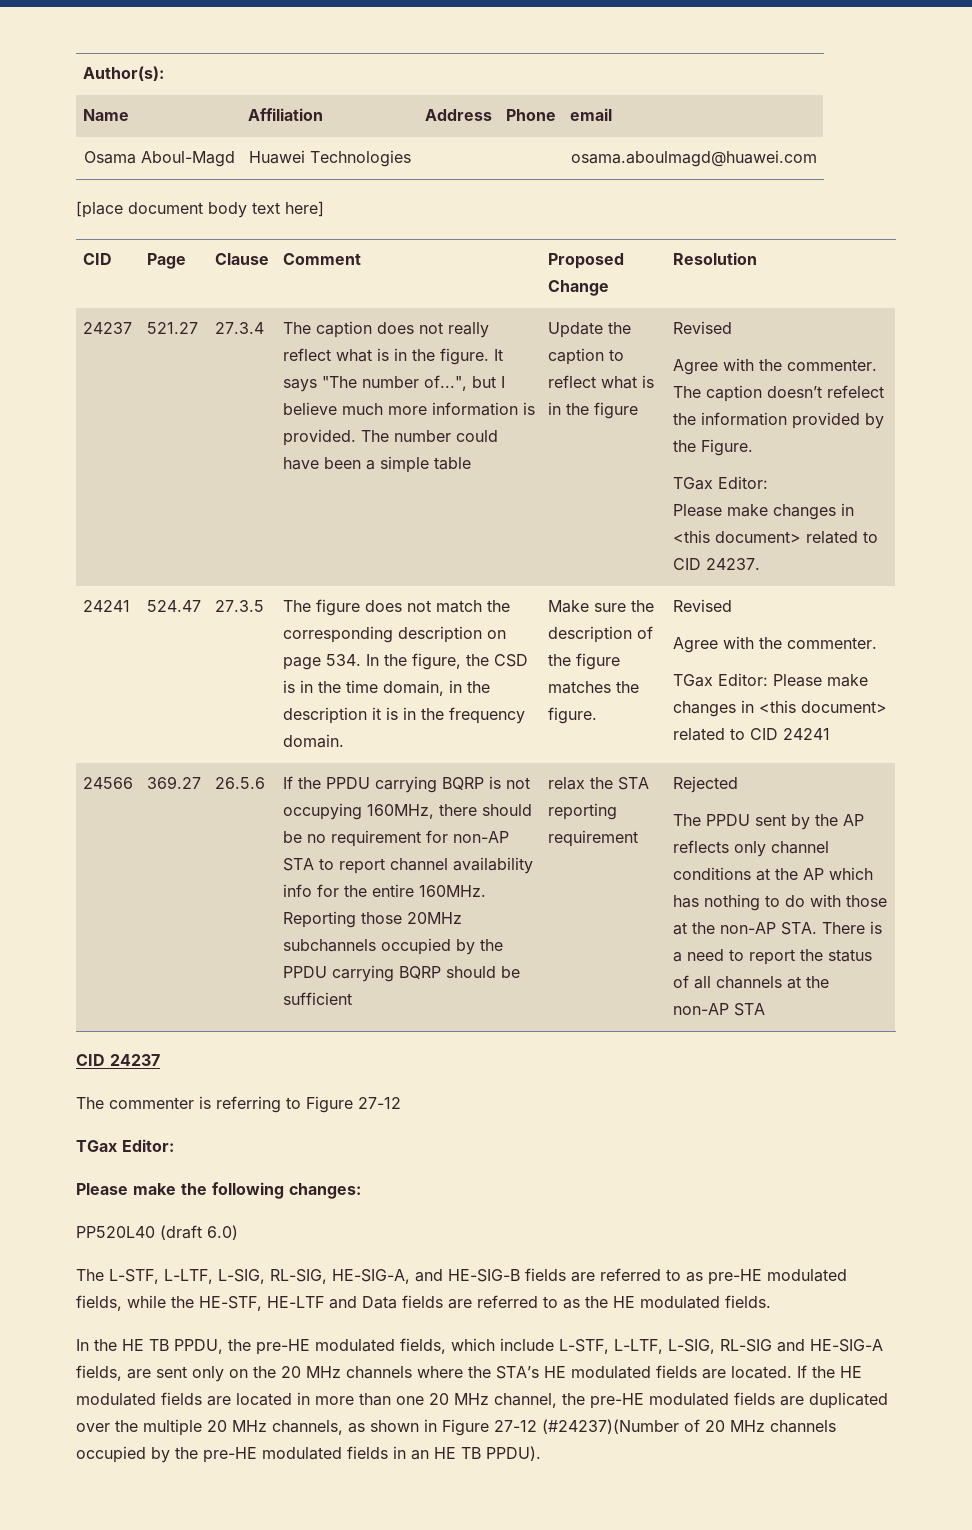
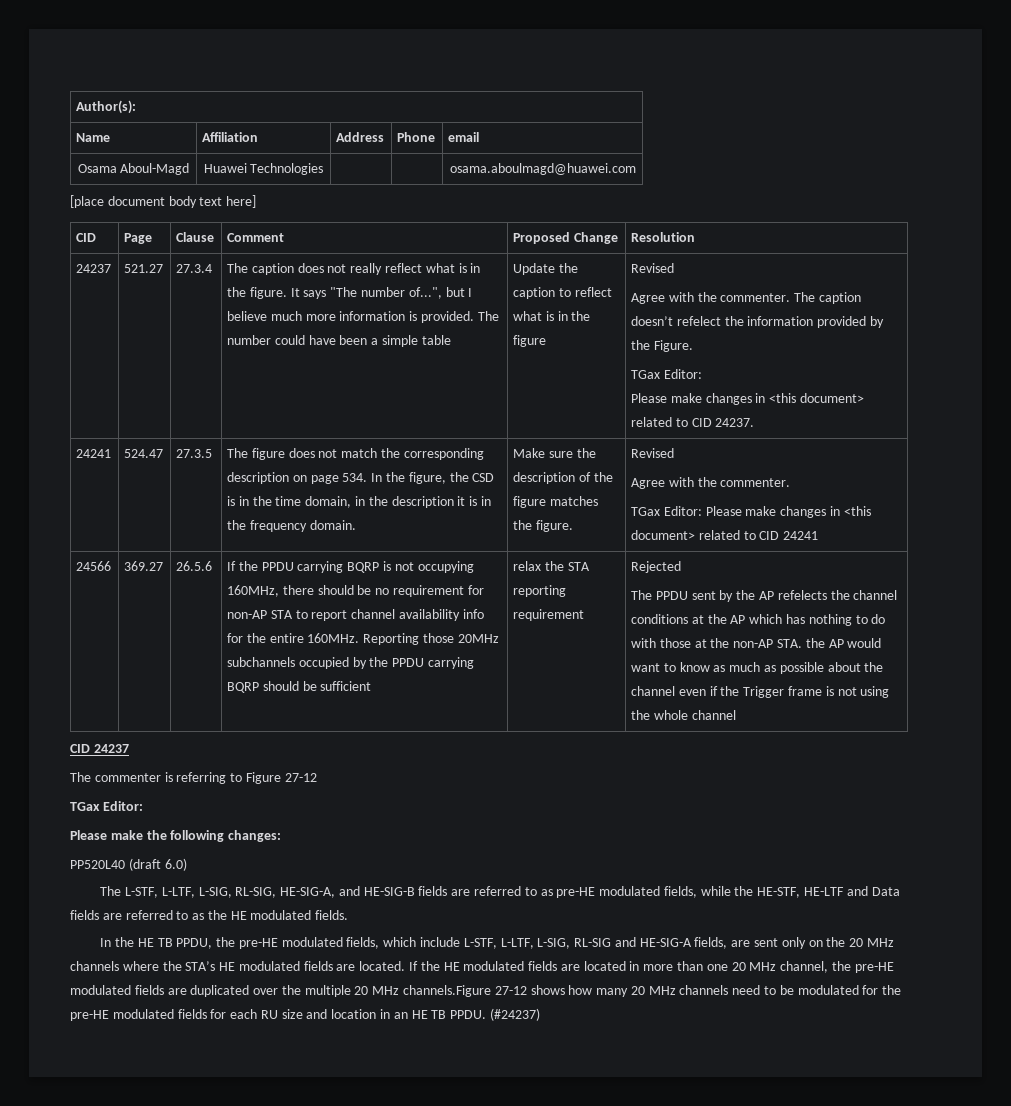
[672,840,766,857] reflects only -> [777,590,850,600] refelects the
[821,921,882,934] [672,949,872,965] [672,975,829,989] [672,1003,765,1016] There is a need to report the status of all channels at the non-AP STA -> [805,638,882,648] [631,662,884,674] [631,686,890,698] [631,710,736,720] the AP would want to know as much as possible about the channel even if the Trigger frame is not using the whole channel
[272,1419,836,1436] [76,1446,388,1463] channels, as shown in Figure 27-12 (#24237)(Number of 20 MHz channels occupied by the pre-HE modulated fields -> [403,985,902,997] [70,1009,377,1021] channels.Figure 27-12 shows how many 20 MHz channels need to be modulated for the pre-HE modulated fields for each RU size and location
[486,1446,541,1461] PPDU). -> [450,1008,540,1021] PPDU. (#24237)

